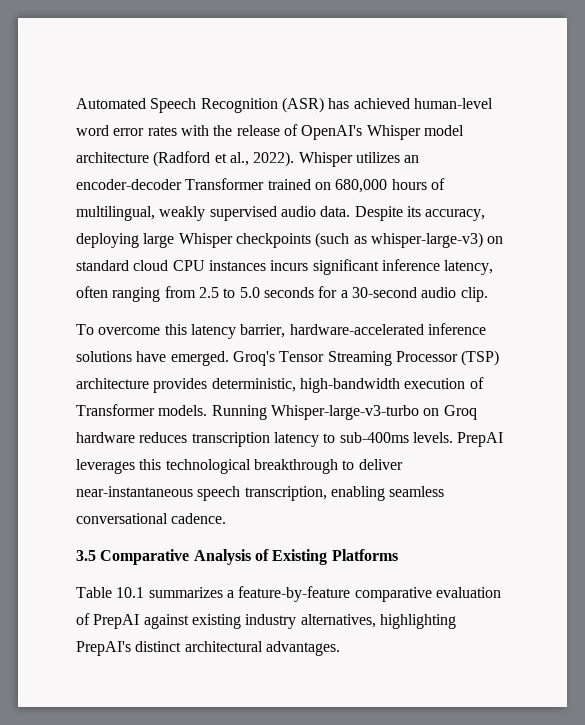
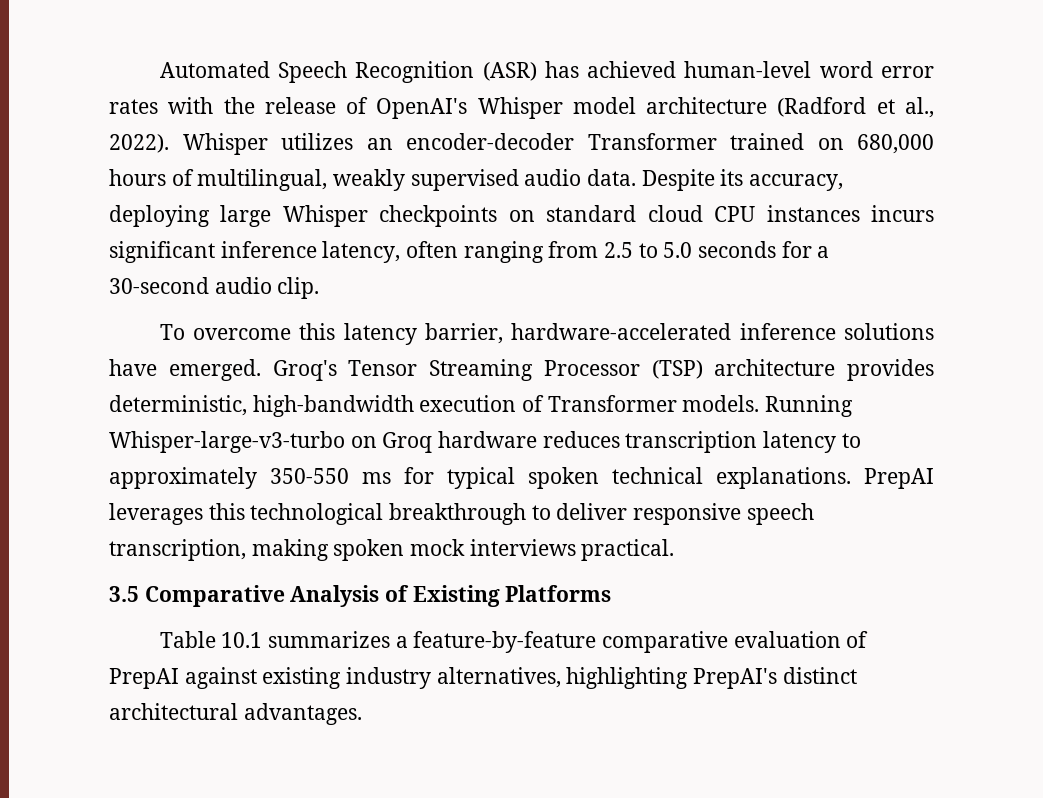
[315,232,483,248] (such as whisper-large-v3) -> (498, 216) none
[339,432,453,443] sub-400ms levels. -> [109,467,851,489] approximately 350-550 ms for typical spoken technical explanations.
[76,486,193,497] near-instantaneous -> [633,503,742,525] responsive
[330,486,445,501] [76,513,227,524] enabling seamless conversational cadence. -> [251,539,675,561] making spoken mock interviews practical.

